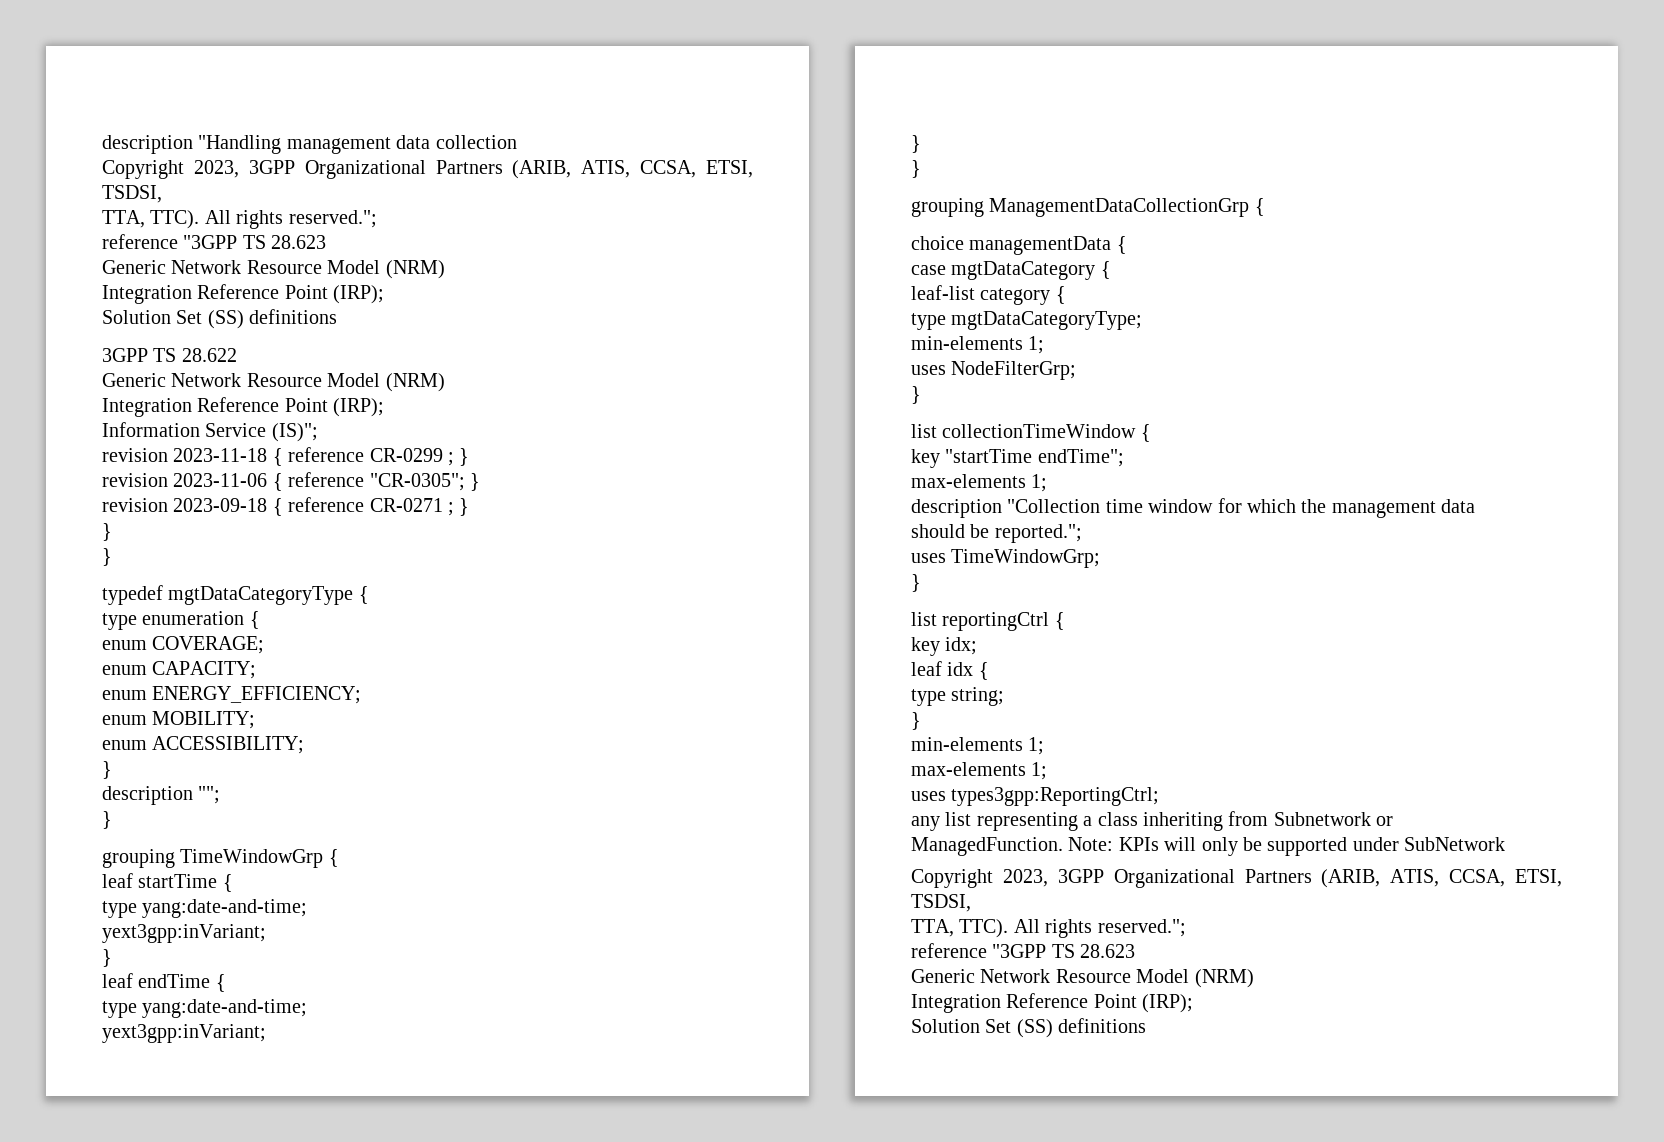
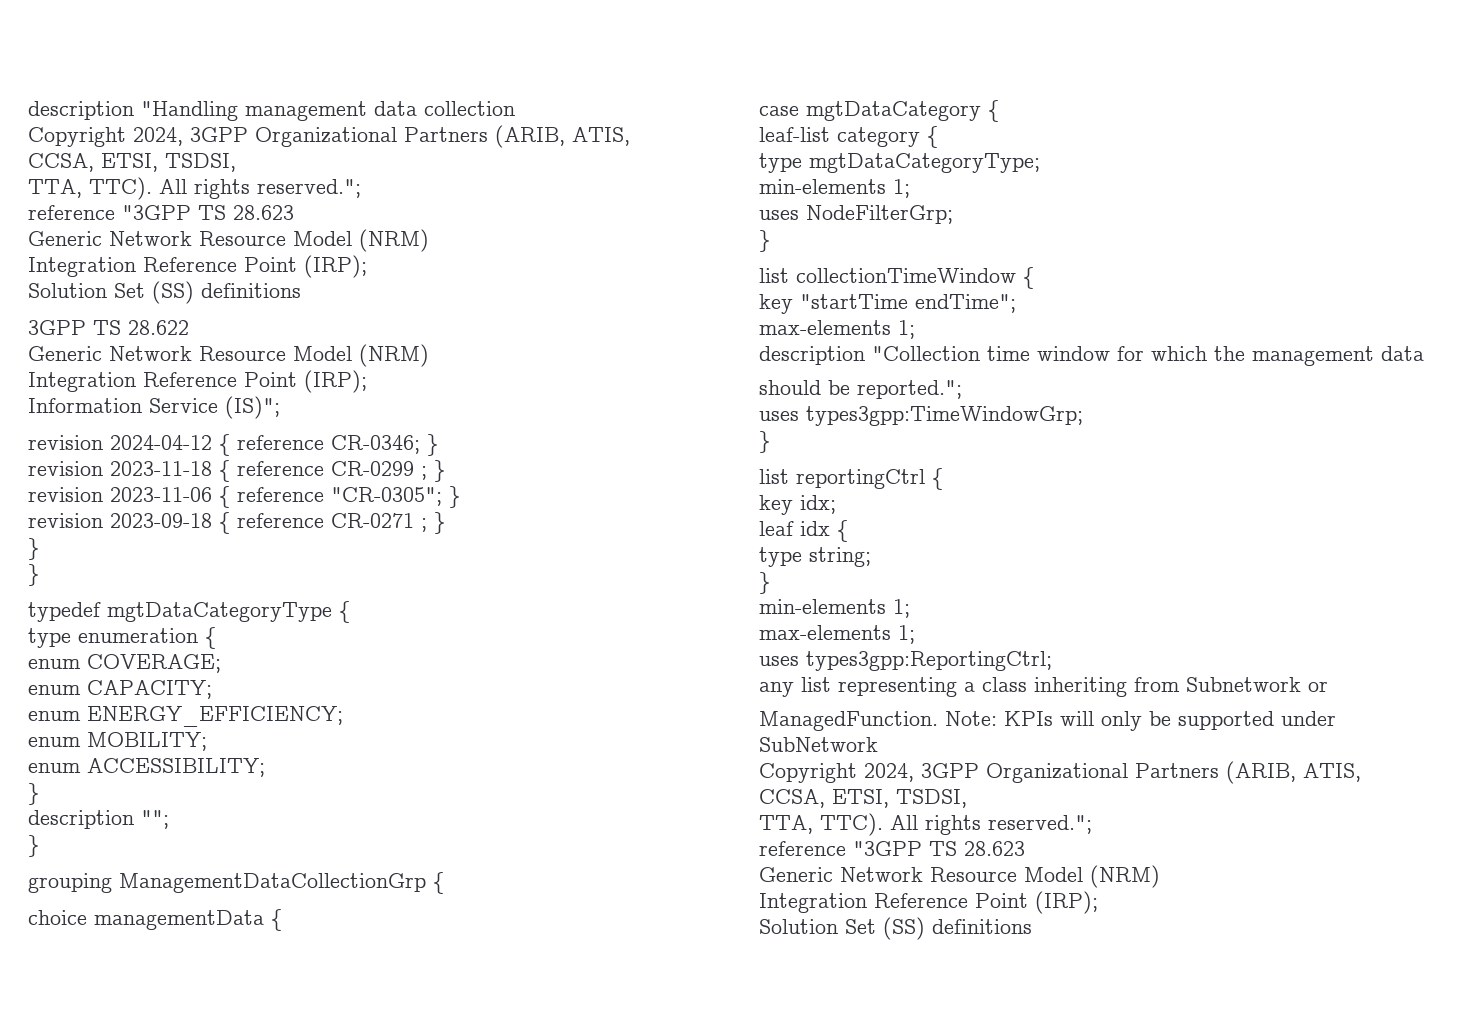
[193,160,239,178] 2023, -> [133,127,183,146] 2024,
(318, 432) none -> [28,434,438,456] // revision 2024-04-12 { reference CR-0346; }
[102,849,339,868] [102,873,233,892] [102,899,308,918] [102,924,266,943] [102,949,112,967] [102,973,226,992] [102,999,308,1018] [102,1024,266,1043] [911,135,921,153] [911,160,921,178] // grouping TimeWindowGrp { // leaf startTime { // type yang:date-and-time; // yext3gpp:inVariant; // } // leaf endTime { // type yang:date-and-time; // yext3gpp:inVariant; // } // } -> (39, 846) none
[951,549,1101,568] TimeWindowGrp; -> [806,406,1083,426] types3gpp:TimeWindowGrp;
[1002,869,1048,887] 2023, -> [864,763,914,782] 2024,

